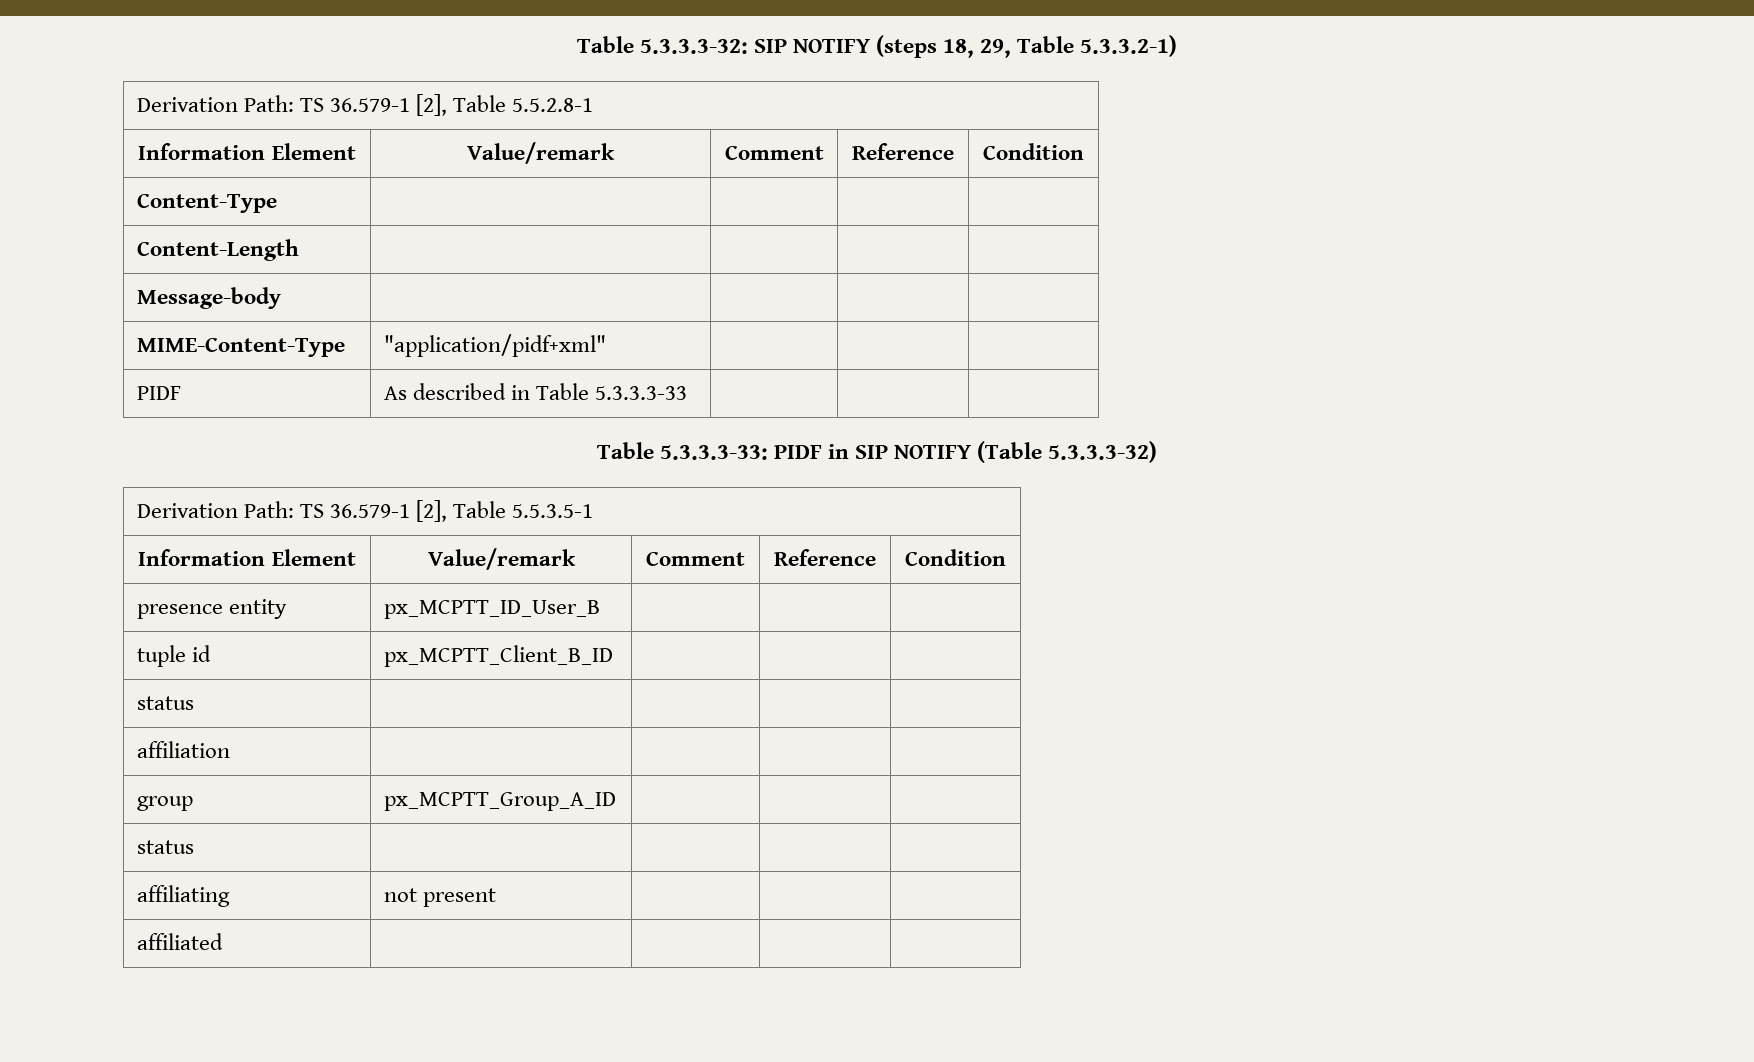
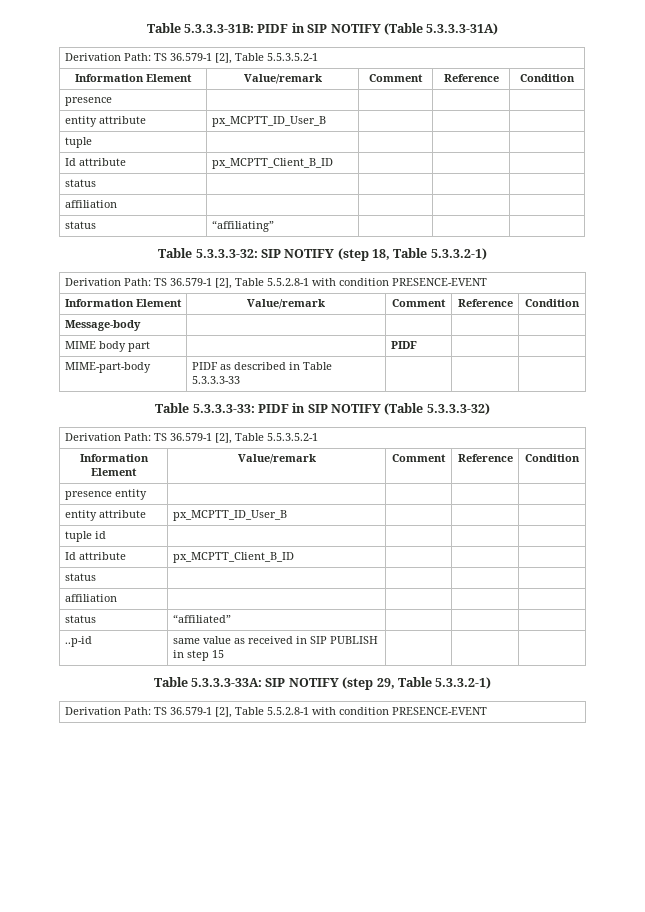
[576,35,1178,58] [136,94,594,116] [138,143,356,160] [467,142,615,164] [724,145,824,160] [852,143,954,160] [983,143,1084,160] [136,193,277,213] [136,239,299,261] [136,287,281,309] [136,337,345,357] [383,334,606,357] [136,386,181,400] [383,386,407,400] Table 5.3.3.3-32: SIP NOTIFY (steps 18, 29, Table 5.3.3.2-1) // Derivation Path: TS 36.579-1 [2], Table 5.5.2.8-1 // Information Element | Value/remark | Comment | Reference | Condition // Content-Type | | | | // Content-Length | | | | // Message-body | | | | // MIME-Content-Type | "application/pidf+xml" | | | // PIDF | As -> [146,23,499,35] [64,53,318,64] [75,74,192,82] [243,74,322,84] [369,74,423,82] [443,74,499,82] [520,74,575,82] [64,97,112,106] [64,116,146,127] [211,116,326,127] [64,137,92,148] [64,158,126,166] [211,158,333,169] [64,179,96,187] [64,200,117,208] [64,221,96,229] [211,220,274,232] [158,248,487,261] [64,278,487,289] [65,299,182,307] [247,299,325,309] [392,299,446,307] [457,299,513,307] [525,299,580,307] [64,320,141,331] [64,341,150,352] [390,341,417,349] [64,362,151,373] [191,362,231,370] Table 5.3.3.3-31B: PIDF in SIP NOTIFY (Table 5.3.3.3-31A) // Derivation Path: TS 36.579-1 [2], Table 5.5.3.5.2-1 // Information Element | Value/remark | Comment | Reference | Condition // presence | | | | // entity attribute | px_MCPTT_ID_User_B | | | // tuple | | | | // Id attribute | px_MCPTT_Client_B_ID | | | // status | | | | // affiliation | | | | // status | “affiliating” | | | // Table 5.3.3.3-32: SIP NOTIFY (step 18, Table 5.3.3.2-1) // Derivation Path: TS 36.579-1 [2], Table 5.5.2.8-1 with condition PRESENCE-EVENT // Information Element | Value/remark | Comment | Reference | Condition // Message-body | | | | // MIME body part | | PIDF | | // MIME-part-body | PIDF as
[512,504,594,518] 5.5.3.5-1 -> [266,433,318,441] 5.5.3.5.2-1
(288, 609) none -> [64,510,146,521] | | | // entity attribute |
[383,645,613,667] [136,696,194,710] [136,741,230,758] [136,796,193,811] [383,792,616,811] [136,840,194,854] [136,885,230,907] [383,888,497,907] [136,933,223,950] px_MCPTT_Client_B_ID | | | // status | | | | // affiliation | | | | // group | px_MCPTT_Group_A_ID | | | // status | | | | // affiliating | not present | | | // affiliated | | | | -> [64,552,126,560] [172,552,294,563] [64,573,96,581] [64,594,117,602] [64,615,96,623] [172,614,231,623] [64,636,92,647] [172,636,378,644] [172,650,224,661] [153,677,492,690] [64,707,487,718] | | | // Id attribute | px_MCPTT_Client_B_ID | | | // status | | | | // affiliation | | | | // status | “affiliated” | | | // ..p-id | same value as received in SIP PUBLISH in step 15 | | | // Table 5.3.3.3-33A: SIP NOTIFY (step 29, Table 5.3.3.2-1) // Derivation Path: TS 36.579-1 [2], Table 5.5.2.8-1 with condition PRESENCE-EVENT

